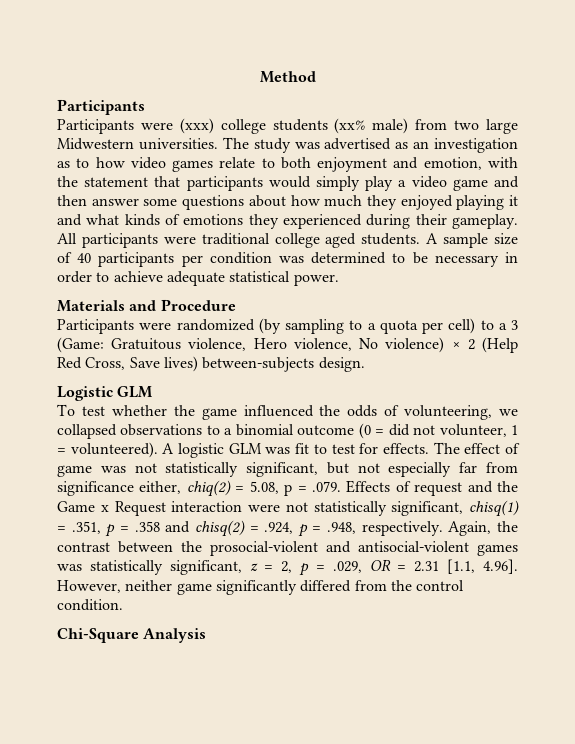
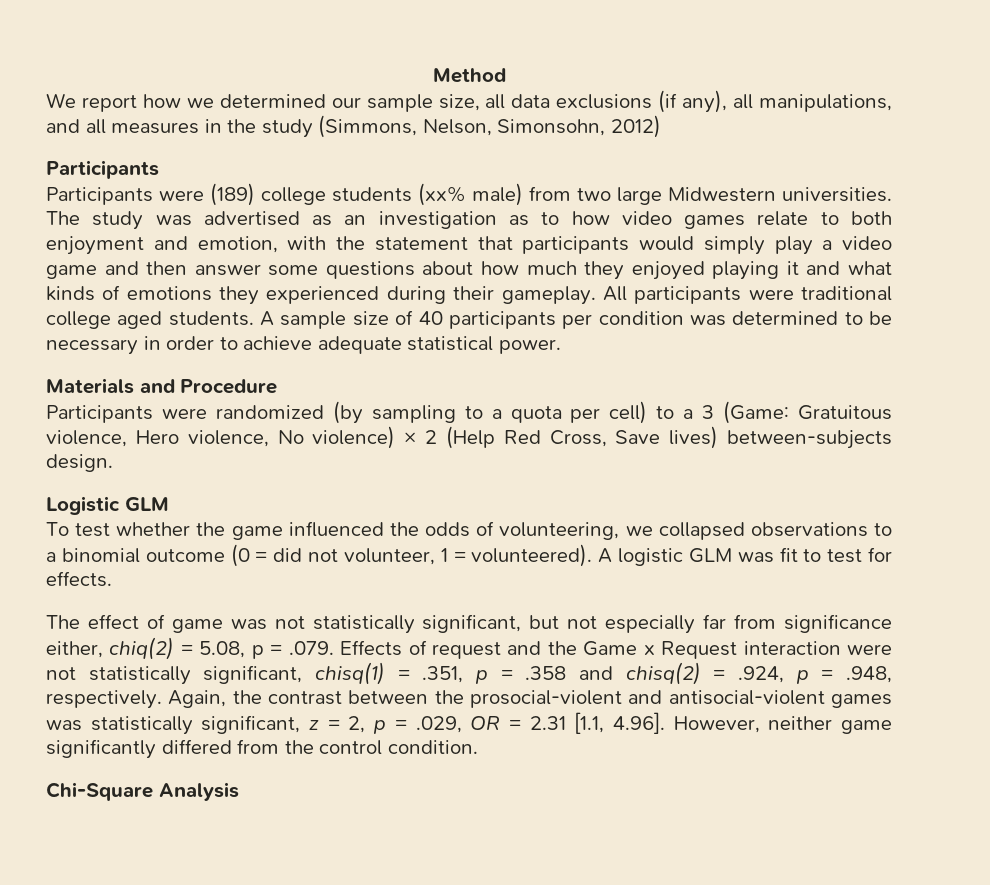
(316, 77) none -> [46,90,893,113] [46,115,661,138] // We report how we determined our sample size, all data exclusions (if any), all manipulations, and all measures in the study (Simmons, Nelson, Simonsohn, 2012)
[179,118,214,134] (xxx) -> [210,183,255,206] (189)
(429, 448) none -> (112, 579) //

